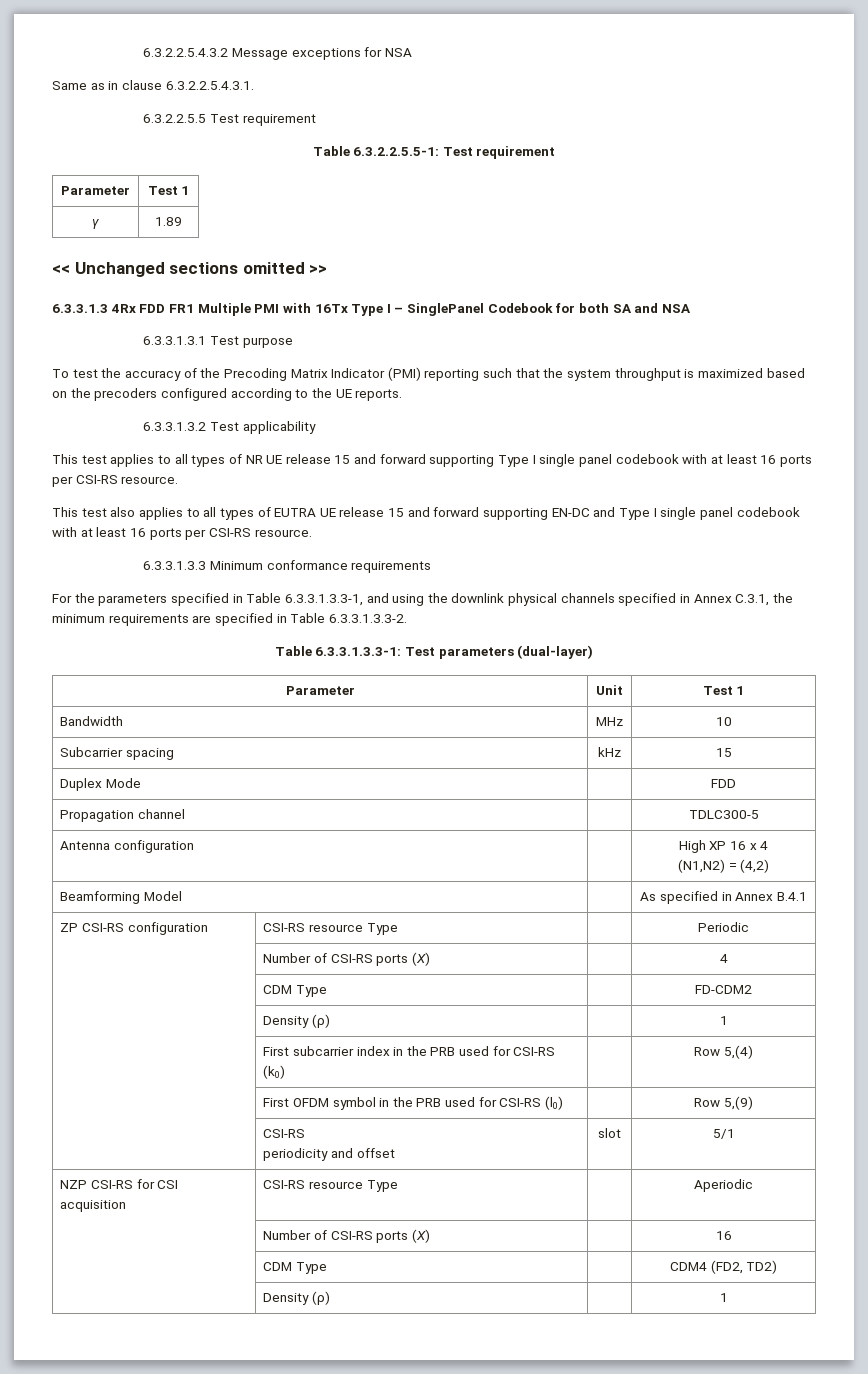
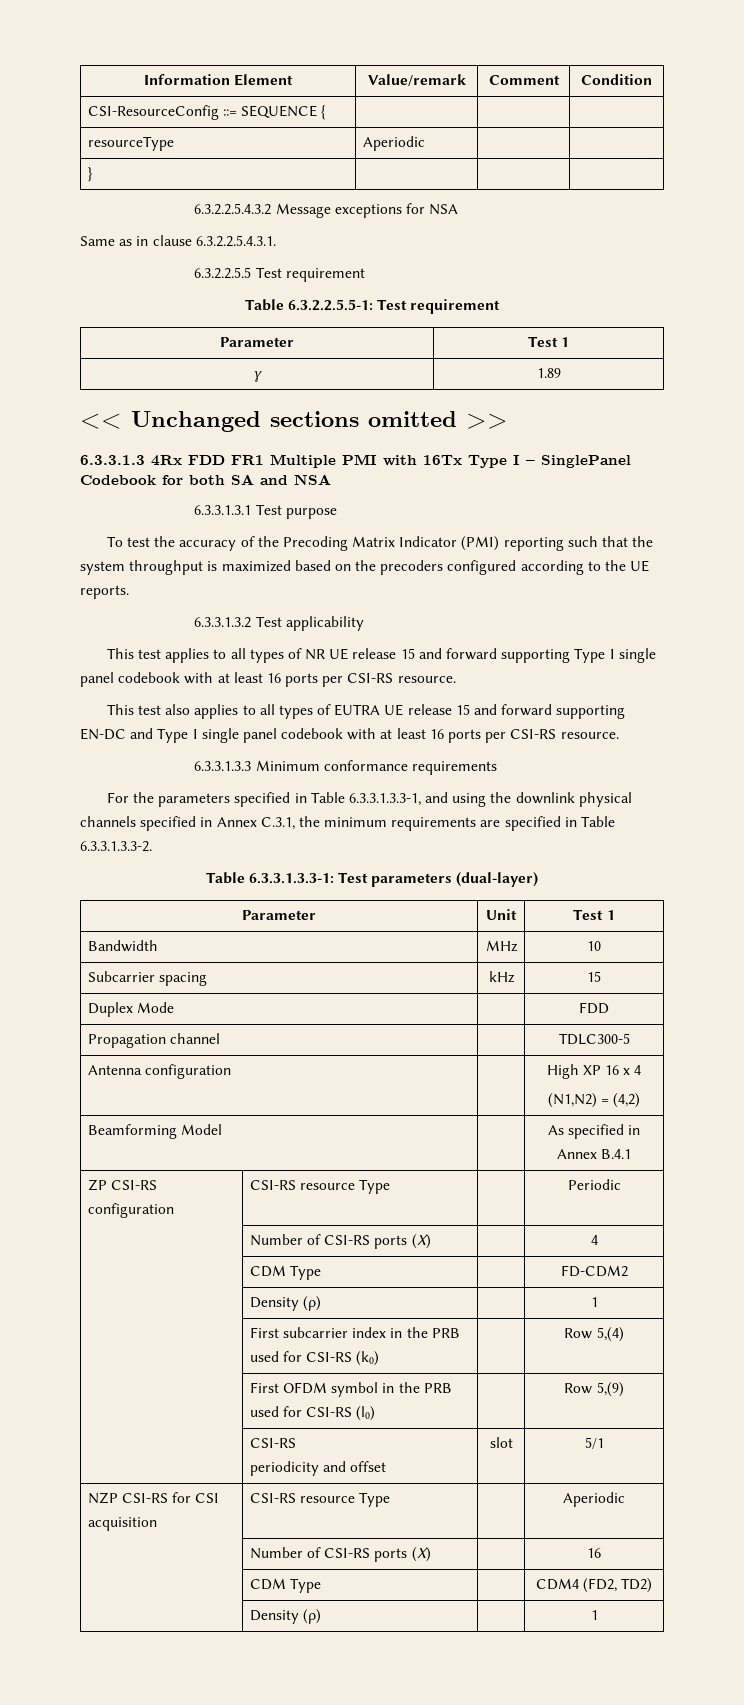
(143, 52) none -> [143,74,294,86] [367,74,466,86] [488,75,560,85] [581,74,652,85] [87,105,327,120] [87,136,174,151] [362,136,425,151] [87,167,93,182] Information Element | Value/remark | Comment | Condition // CSI-ResourceConfig ::= SEQUENCE { | | | // resourceType | Aperiodic | | // } | | | //

